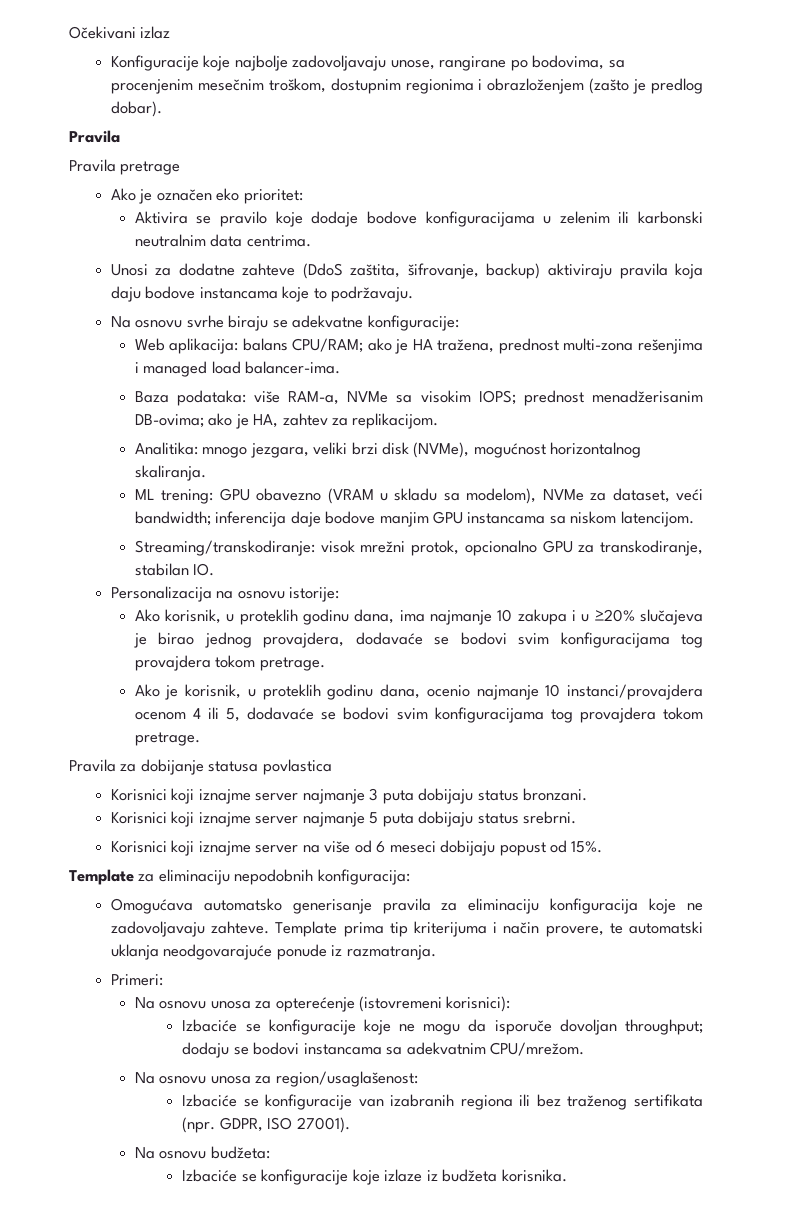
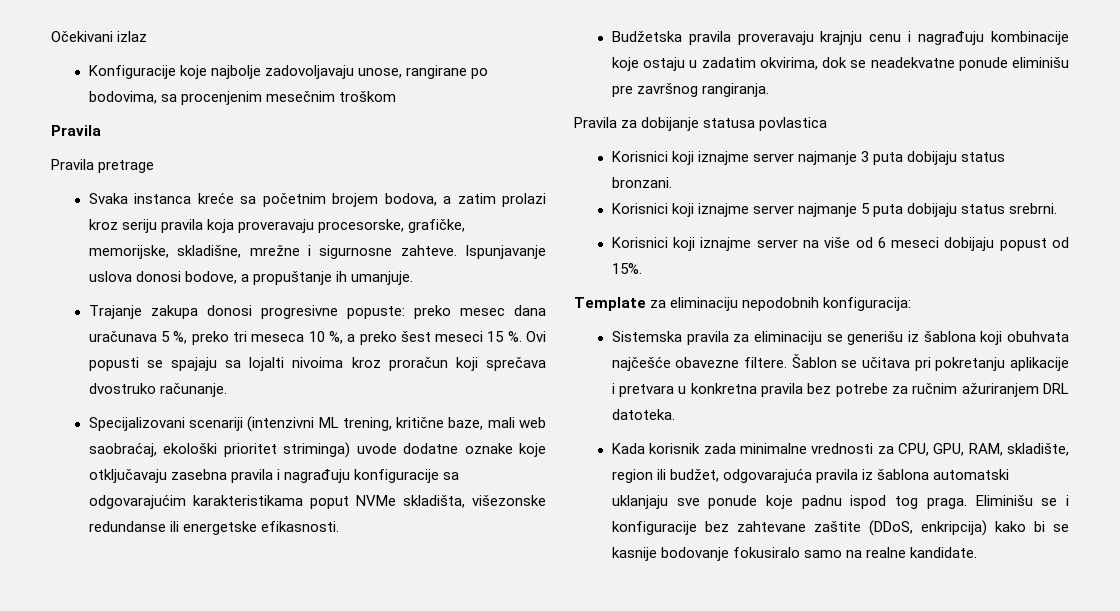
[268,78,703,94] [110,101,162,117] [69,130,120,143] [69,159,181,175] [110,188,303,204] [134,211,703,227] [134,234,311,247] [110,263,703,279] [110,286,414,302] [110,315,459,331] [134,338,704,354] [134,361,341,377] [134,390,703,406] [134,413,439,429] [134,442,642,458] [134,465,206,481] [134,488,703,504] [134,511,694,527] [134,540,704,556] [134,563,215,576] [110,586,340,602] [134,609,704,625] [133,632,703,648] [134,655,325,671] [134,684,704,700] [134,707,704,723] [134,732,200,746] troškom, dostupnim regionima i obrazloženjem (zašto je predlog dobar). // Pravila // Pravila pretrage // Ako je označen eko prioritet: // Aktivira se pravilo koje dodaje bodove konfiguracijama u zelenim ili karbonski neutralnim data centrima. // Unosi za dodatne zahteve (DdoS zaštita, šifrovanje, backup) aktiviraju pravila koja daju bodove instancama koje to podržavaju. // Na osnovu svrhe biraju se adekvatne konfiguracije: // Web aplikacija: balans CPU/RAM; ako je HA tražena, prednost multi-zona rešenjima i managed load balancer-ima. // Baza podataka: više RAM-a, NVMe sa visokim IOPS; prednost menadžerisanim DB-ovima; ako je HA, zahtev za replikacijom. // Analitika: mnogo jezgara, veliki brzi disk (NVMe), mogućnost horizontalnog skaliranja. // ML trening: GPU obavezno (VRAM u skladu sa modelom), NVMe za dataset, veći bandwidth; inferencija daje bodove manjim GPU instancama sa niskom latencijom. // Streaming/transkodiranje: visok mrežni protok, opcionalno GPU za transkodiranje, stabilan IO. // Personalizacija na osnovu istorije: // Ako korisnik, u proteklih godinu dana, ima najmanje 10 zakupa i u ≥20% slučajeva je birao jednog provajdera, dodavaće se bodovi svim konfiguracijama tog provajdera tokom pretrage. // Ako je korisnik, u proteklih godinu dana, ocenio najmanje 10 instanci/provajdera ocenom 4 ili 5, dodavaće se bodovi svim konfiguracijama tog provajdera tokom pretrage. -> [339,91,397,102] [51,125,101,136] [51,159,155,173] [88,192,546,207] [88,219,466,233] [88,245,546,259] [88,271,414,285] [88,305,547,319] [88,331,547,345] [88,357,546,371] [88,383,227,397] [88,416,546,432] [88,442,546,458] [88,469,460,483] [88,494,546,509] [88,521,339,535] [611,31,1069,45] [611,57,1069,71] [611,83,769,97] troškom // Pravila // Pravila pretrage // Svaka instanca kreće sa početnim brojem bodova, a zatim prolazi kroz seriju pravila koja proveravaju procesorske, grafičke, memorijske, skladišne, mrežne i sigurnosne zahteve. Ispunjavanje uslova donosi bodove, a propuštanje ih umanjuje. // Trajanje zakupa donosi progresivne popuste: preko mesec dana uračunava 5 %, preko tri meseca 10 %, a preko šest meseci 15 %. Ovi popusti se spajaju sa lojalti nivoima kroz proračun koji sprečava dvostruko računanje. // Specijalizovani scenariji (intenzivni ML trening, kritične baze, mali web saobraćaj, ekološki prioritet striminga) uvode dodatne oznake koje otključavaju zasebna pravila i nagrađuju konfiguracije sa odgovarajućim karakteristikama poput NVMe skladišta, višezonske redundanse ili energetske efikasnosti. // Budžetska pravila proveravaju krajnju cenu i nagrađuju kombinacije koje ostaju u zadatim okvirima, dok se neadekvatne ponude eliminišu pre završnog rangiranja.
[110,898,703,914] [110,921,703,937] [110,944,436,960] [110,974,163,986] [134,996,511,1012] [182,1019,704,1035] [182,1042,585,1058] [134,1071,418,1087] [182,1094,703,1110] [182,1117,350,1133] [134,1146,270,1159] [182,1169,567,1185] Omogućava automatsko generisanje pravila za eliminaciju konfiguracija koje ne zadovoljavaju zahteve. Template prima tip kriterijuma i način provere, te automatski uklanja neodgovarajuće ponude iz razmatranja. // Primeri: // Na osnovu unosa za opterećenje (istovremeni korisnici): // Izbaciće se konfiguracije koje ne mogu da isporuče dovoljan throughput; dodaju se bodovi instancama sa adekvatnim CPU/mrežom. // Na osnovu unosa za region/usaglašenost: // Izbaciće se konfiguracije van izabranih regiona ili bez traženog sertifikata (npr. GDPR, ISO 27001). // Na osnovu budžeta: // Izbaciće se konfiguracije koje izlaze iz budžeta korisnika. -> [611,331,1069,345] [611,354,1069,371] [611,383,1069,397] [611,409,675,420] [611,443,1069,456] [611,468,1010,483] [611,495,1069,509] [611,520,1069,536] [611,547,978,561] Sistemska pravila za eliminaciju se generišu iz šablona koji obuhvata najčešće obavezne filtere. Šablon se učitava pri pokretanju aplikacije i pretvara u konkretna pravila bez potrebe za ručnim ažuriranjem DRL datoteka. // Kada korisnik zada minimalne vrednosti za CPU, GPU, RAM, skladište, region ili budžet, odgovarajuća pravila iz šablona automatski uklanjaju sve ponude koje padnu ispod tog praga. Eliminišu se i konfiguracije bez zahtevane zaštite (DDoS, enkripcija) kako bi se kasnije bodovanje fokusiralo samo na realne kandidate.

